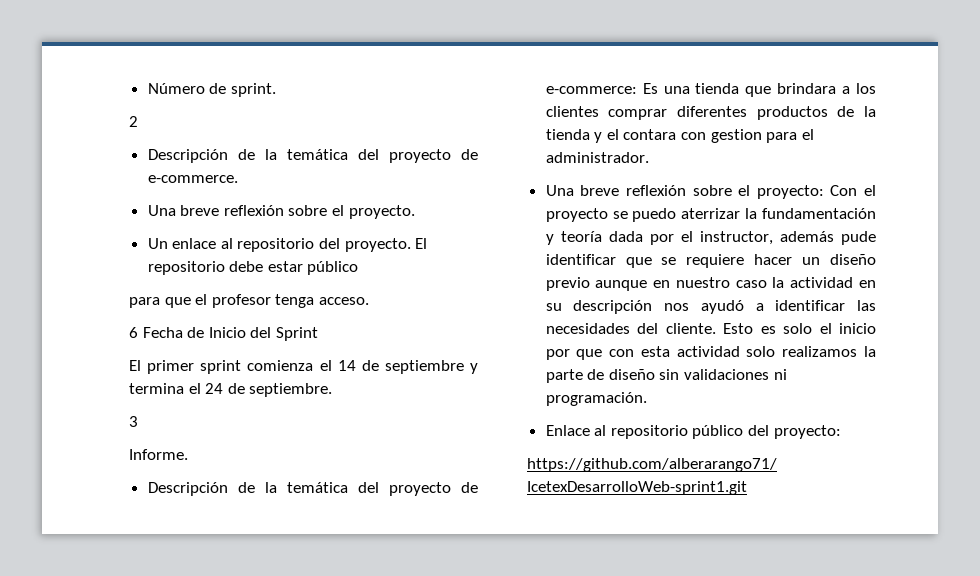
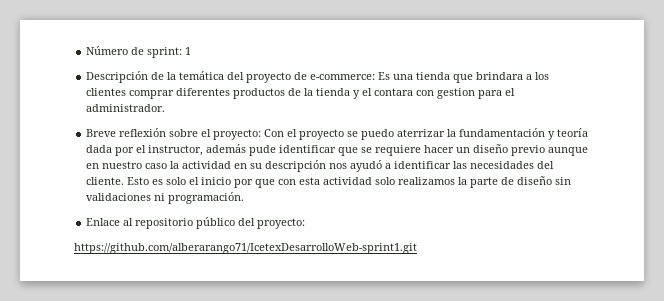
[230,83,276,97] [129,116,138,127] [147,149,479,163] [147,175,238,183] [147,205,415,219] [147,238,428,252] [147,261,359,275] [129,294,369,308] [129,327,318,341] [129,360,478,374] [129,383,333,397] [129,416,138,427] [129,449,188,460] sprint. // 2 // Descripción de la temática del proyecto de e-commerce. // Una breve reflexión sobre el proyecto. // Un enlace al repositorio del proyecto. El repositorio debe estar público // para que el profesor tenga acceso. // 6 Fecha de Inicio del Sprint // El primer sprint comienza el 14 de septiembre y termina el 24 de septiembre. // 3 // Informe. -> [147,47,192,58] sprint: 1
[545,185,620,196] Una breve -> [86,129,117,137] Breve

